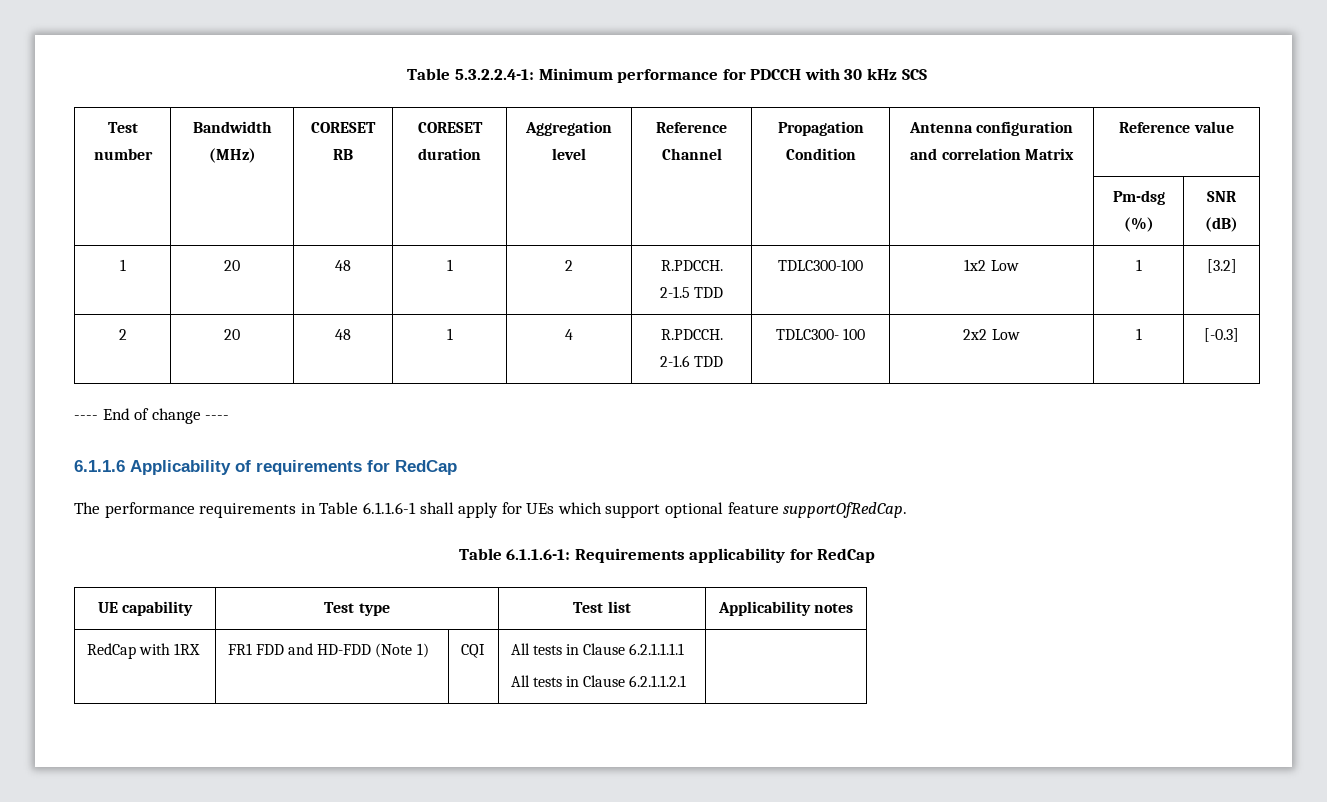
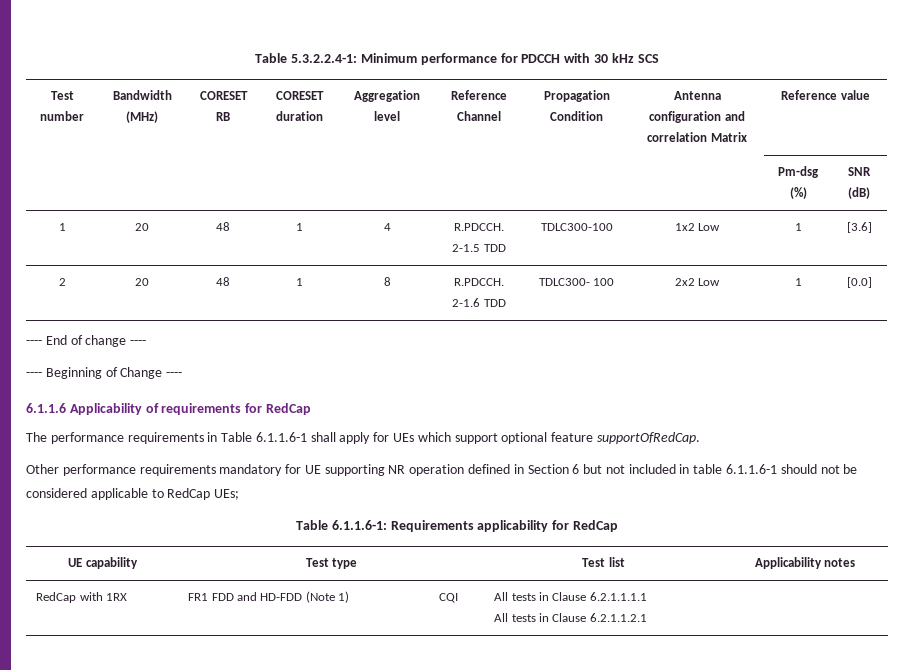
[565,260,573,271] 2 -> [383,223,391,231] 4
[1206,259,1237,273] [3.2] -> [846,222,872,233] [3.6]
[565,329,573,340] 4 -> [383,277,391,286] 8
[1204,328,1239,342] [-0.3] -> [846,277,872,288] [0.0]
(230, 417) none -> [26,367,183,379] // ---- Beginning of Change ----
(908, 510) none -> [26,464,858,476] [26,488,240,500] // Other performance requirements mandatory for UE supporting NR operation defined in Section 6 but not included in table 6.1.1.6-1 should not be considered applicable to RedCap UEs;

